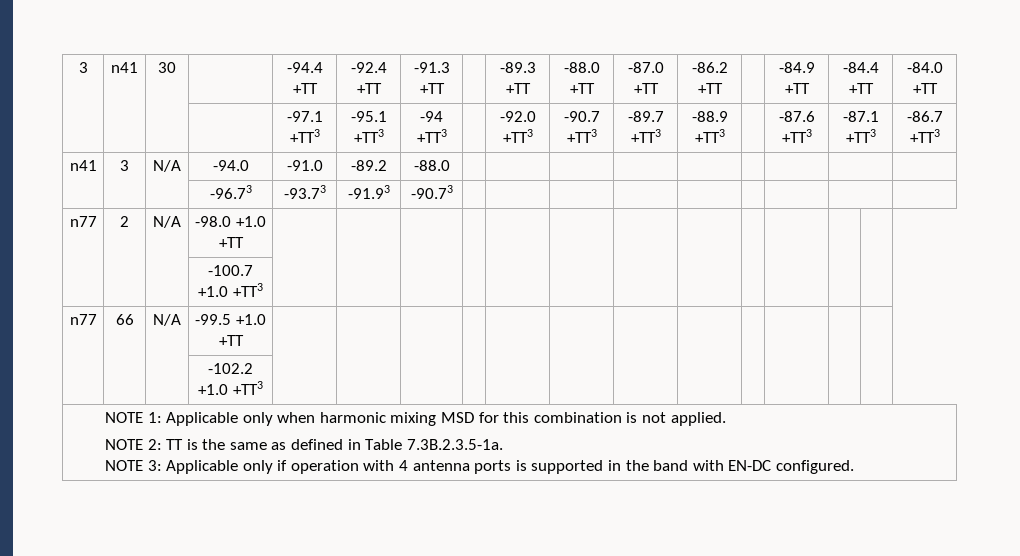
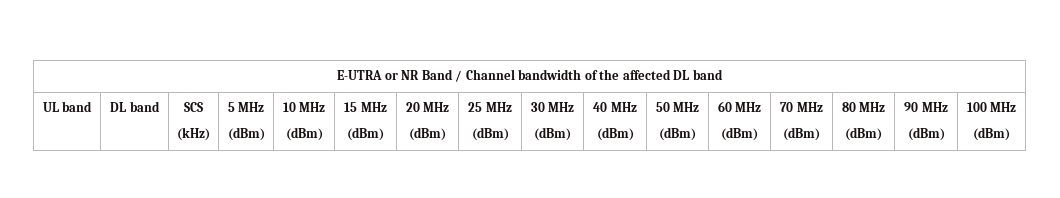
[78,62,88,73] [111,62,138,73] [158,62,176,73] [286,62,323,73] [292,83,318,94] [350,62,387,73] [356,83,382,94] [413,62,450,73] [419,83,445,94] [499,62,536,73] [505,83,531,94] [563,62,600,73] [569,83,595,94] [627,62,664,73] [633,83,659,94] [691,62,728,73] [697,83,723,94] [778,62,815,73] [784,83,810,94] [842,62,879,73] [848,83,874,94] [906,62,943,73] [912,83,938,94] [286,111,323,122] [289,129,320,143] [350,111,387,122] [353,129,384,143] [420,111,443,122] [416,129,447,143] [499,111,536,122] [502,129,533,143] [563,111,600,122] [566,129,597,143] [627,111,664,122] [630,129,661,143] [691,111,728,122] [694,129,725,143] [778,111,815,122] [781,129,812,143] [842,111,879,122] [845,129,876,143] [906,111,943,122] [909,129,940,143] [69,160,97,171] [120,160,129,171] [153,160,181,172] [212,160,249,171] [286,160,323,171] [350,160,387,171] [413,160,450,171] [209,185,252,199] [283,185,326,199] [347,185,390,199] [410,185,453,199] [69,216,97,227] [120,216,129,227] [153,216,181,228] [195,216,266,227] [218,237,244,248] [208,265,253,276] [198,283,263,297] [69,314,97,325] [115,314,134,325] [153,314,181,326] [195,314,266,325] [218,335,244,346] [208,363,253,374] [198,381,263,395] [104,412,726,426] [104,439,503,450] [104,460,854,474] 3 | n41 | 30 | | -94.4 +TT | -92.4 +TT | -91.3 +TT | | -89.3 +TT | -88.0 +TT | -87.0 +TT | -86.2 +TT | | -84.9 +TT | -84.4 +TT | -84.0 +TT // | | | | -97.1 +TT3 | -95.1 +TT3 | -94 +TT3 | | -92.0 +TT3 | -90.7 +TT3 | -89.7 +TT3 | -88.9 +TT3 | | -87.6 +TT3 | -87.1 +TT3 | -86.7 +TT3 // n41 | 3 | N/A | -94.0 | -91.0 | -89.2 | -88.0 | | | | | | | | | // | | | -96.73 | -93.73 | -91.93 | -90.73 | | | | | | | | | // n77 | 2 | N/A | -98.0 +1.0 +TT | | | | | | | | | | | | // | | | -100.7 +1.0 +TT3 | | | | | | | | | | | | // n77 | 66 | N/A | -99.5 +1.0 +TT | | | | | | | | | | | | // | | | -102.2 +1.0 +TT3 | | | | | | | | | | | | // NOTE 1: Applicable only when harmonic mixing MSD for this combination is not applied. // NOTE 2: TT is the same as defined in Table 7.3B.2.3.5-1a. // NOTE 3: Applicable only if operation with 4 antenna ports is supported in the band with EN-DC configured. -> [337,69,723,82] [42,101,93,112] [110,101,160,112] [184,102,203,112] [177,127,210,141] [227,102,265,112] [227,127,265,141] [282,102,326,112] [285,127,323,141] [344,102,387,112] [347,127,384,141] [405,102,450,112] [409,127,446,141] [468,102,512,112] [471,127,509,141] [530,102,575,112] [534,127,571,141] [593,102,637,112] [596,127,634,141] [655,102,700,112] [659,127,696,141] [717,101,762,112] [721,127,758,141] [780,102,823,112] [783,127,820,141] [841,102,886,112] [845,127,882,141] [904,102,948,112] [907,127,945,141] [966,102,1017,112] [973,127,1010,141] E-UTRA or NR Band / Channel bandwidth of the affected DL band // UL band | DL band | SCS // (kHz) | 5 MHz // (dBm) | 10 MHz // (dBm) | 15 MHz // (dBm) | 20 MHz // (dBm) | 25 MHz // (dBm) | 30 MHz // (dBm) | 40 MHz // (dBm) | 50 MHz // (dBm) | 60 MHz // (dBm) | 70 MHz // (dBm) | 80 MHz // (dBm) | 90 MHz // (dBm) | 100 MHz // (dBm)

